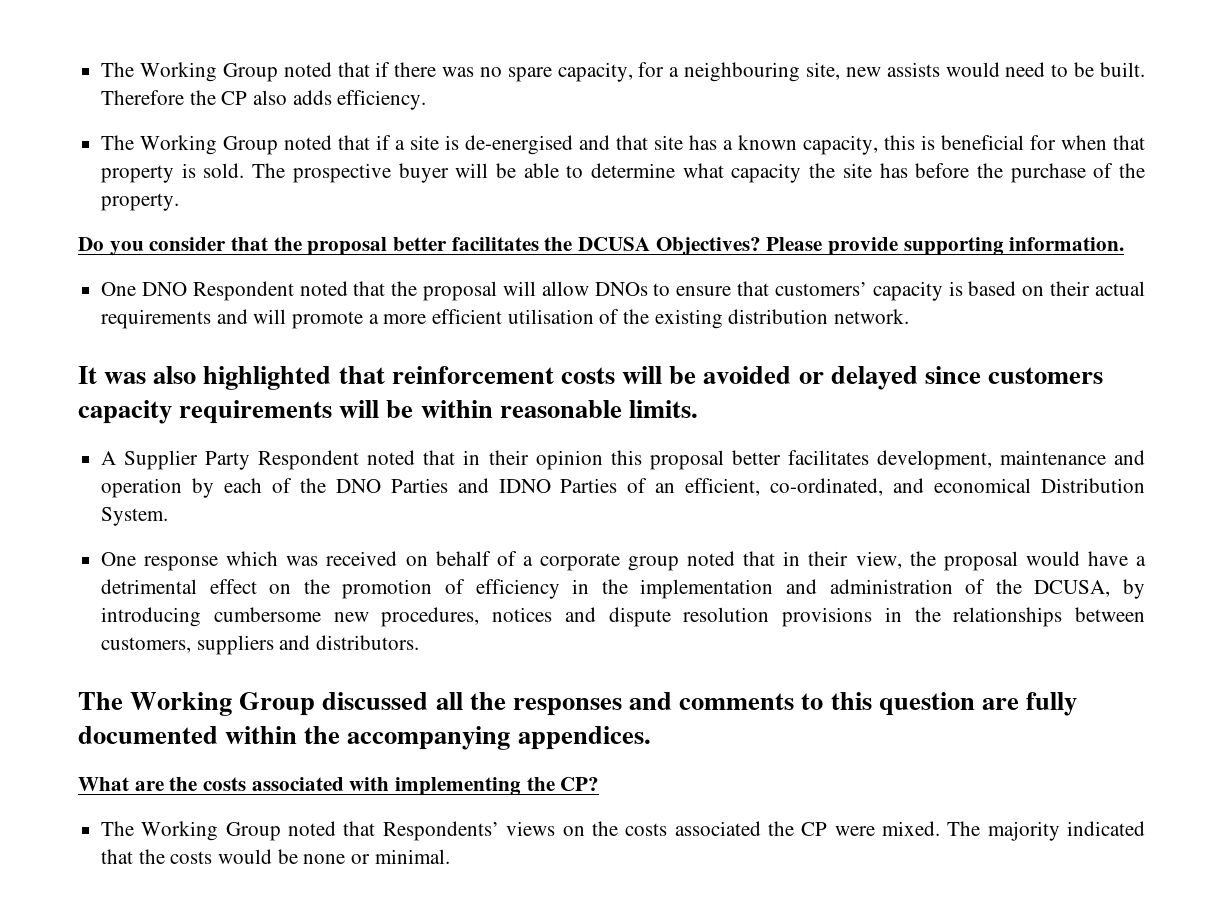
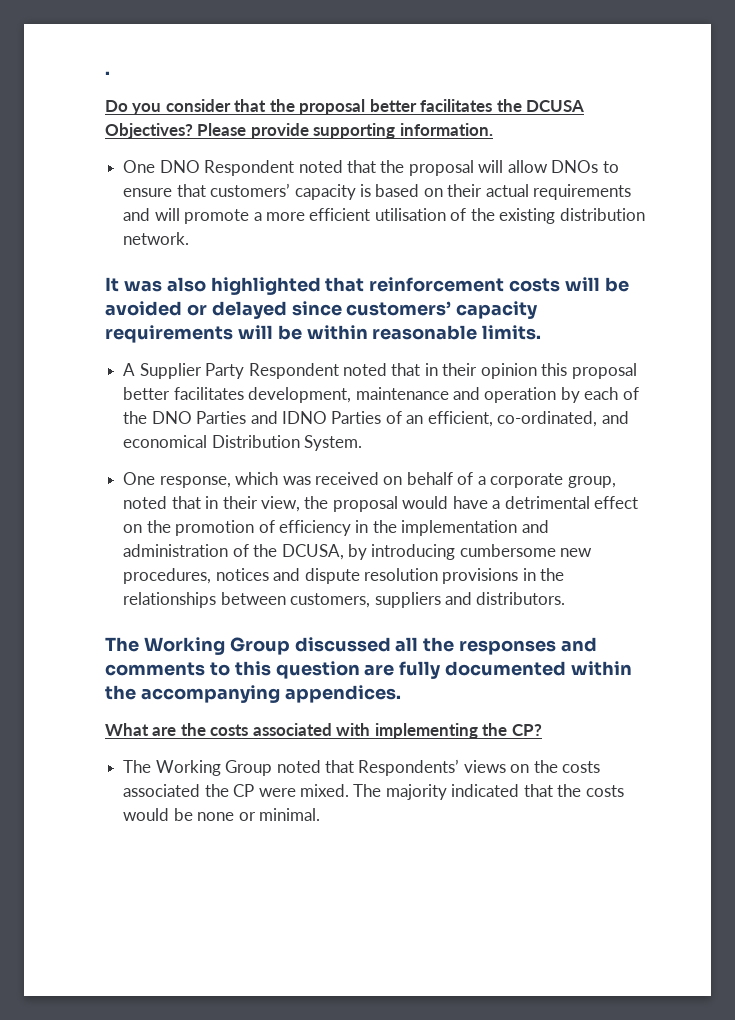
[101,62,1145,82] [101,90,427,110] [101,135,1145,155] [101,163,1146,183] [101,193,180,211] The Working Group noted that if there was no spare capacity, for a neighbouring site, new assists would need to be built. Therefore the CP also adds efficiency. // The Working Group noted that if a site is de-energised and that site has a known capacity, this is beneficial for when that property is sold. The prospective buyer will be able to determine what capacity the site has before the purchase of the property. -> [105,71,110,75] .
[988,367,1104,384] customers -> [346,301,452,316] customers’
[144,556,219,571] response -> [159,476,231,488] response,
[628,556,680,571] group -> [567,476,616,488] group,

